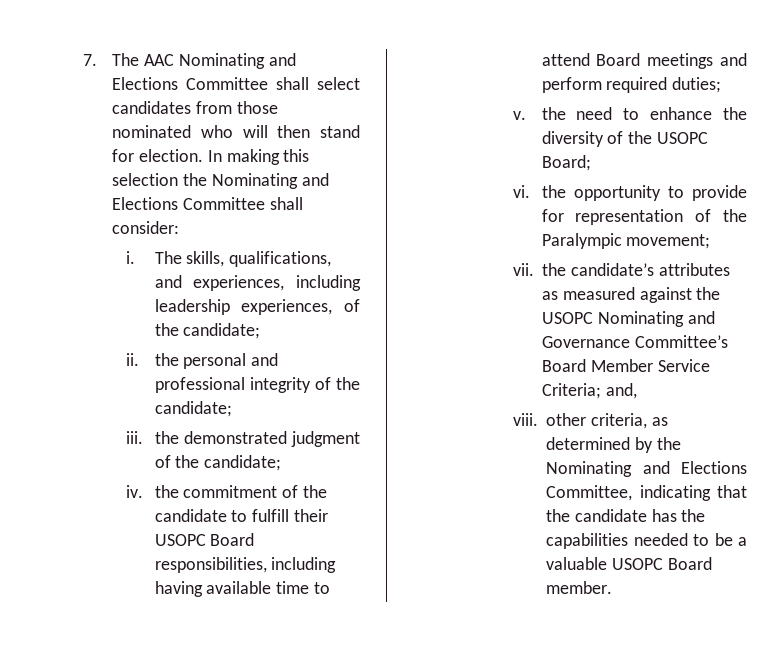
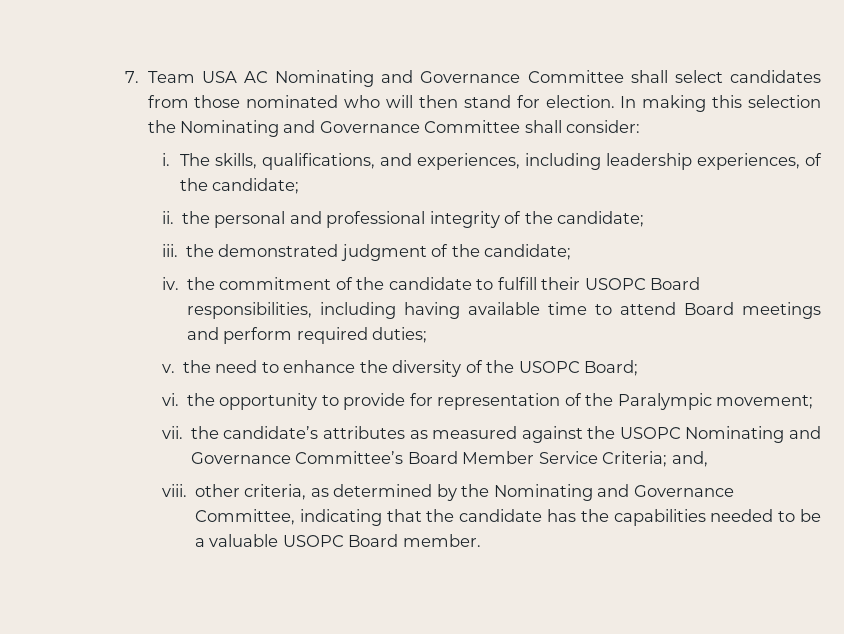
[112,53,296,69] [112,77,179,90] The AAC Nominating and Elections -> [147,70,521,87] Team USA AC Nominating and Governance
[112,197,179,210] Elections -> [319,121,420,133] Governance
[681,461,747,474] Elections -> [633,485,734,497] Governance

